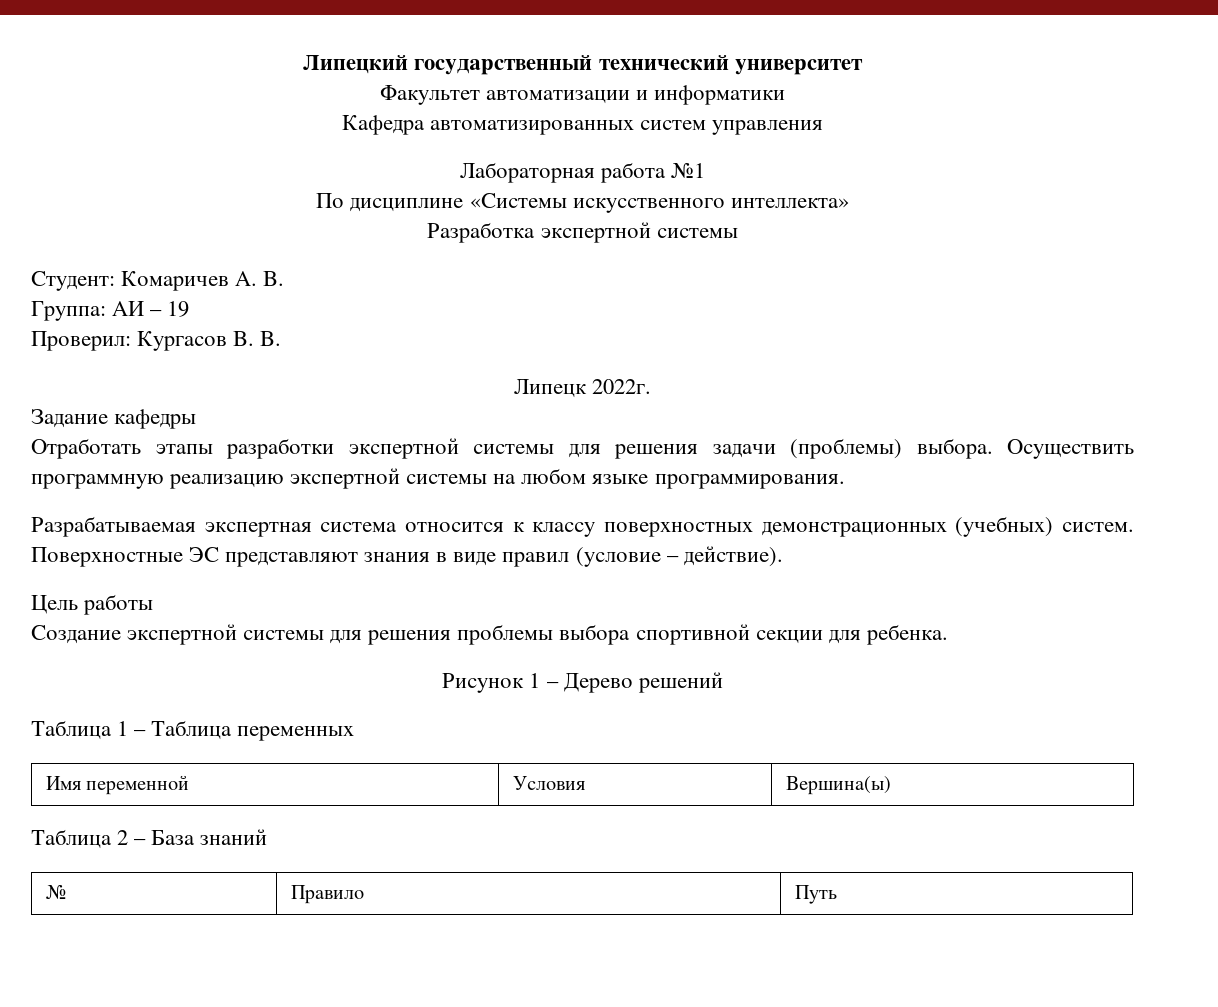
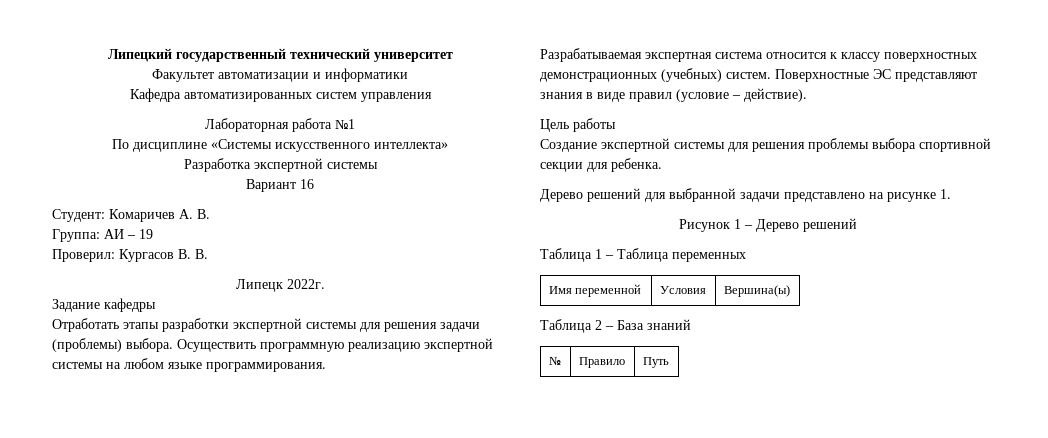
(738, 233) none -> [246,179,314,192] // Вариант 16
(948, 634) none -> [540,188,951,202] // Дерево решений для выбранной задачи представлено на рисунке 1.

